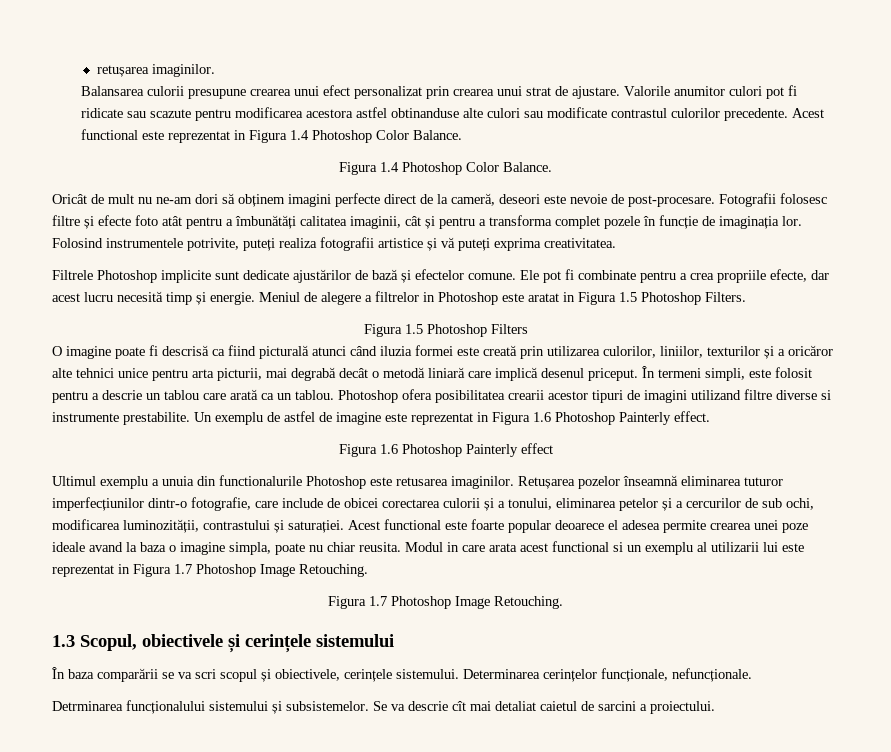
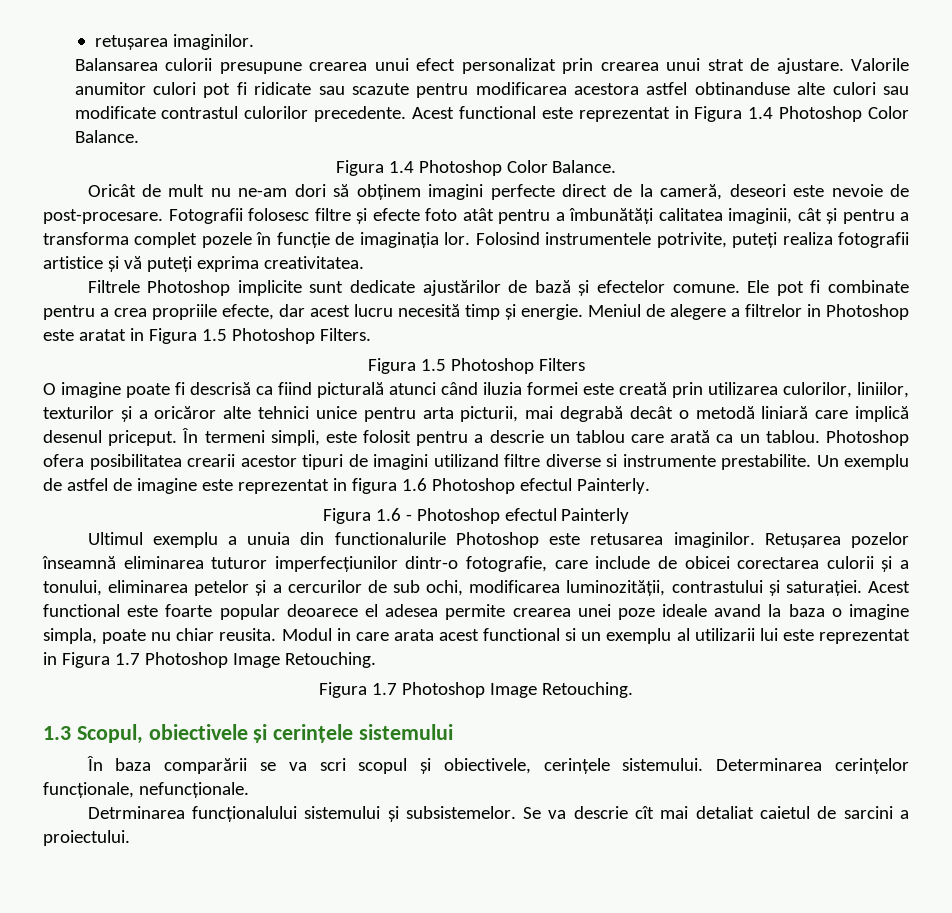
[492,411,710,425] [338,443,553,457] Figura 1.6 Photoshop Painterly effect. // Figura 1.6 Photoshop Painterly effect -> [351,478,650,494] [322,508,630,524] figura 1.6 Photoshop efectul Painterly. // Figura 1.6 - Photoshop efectul Painterly

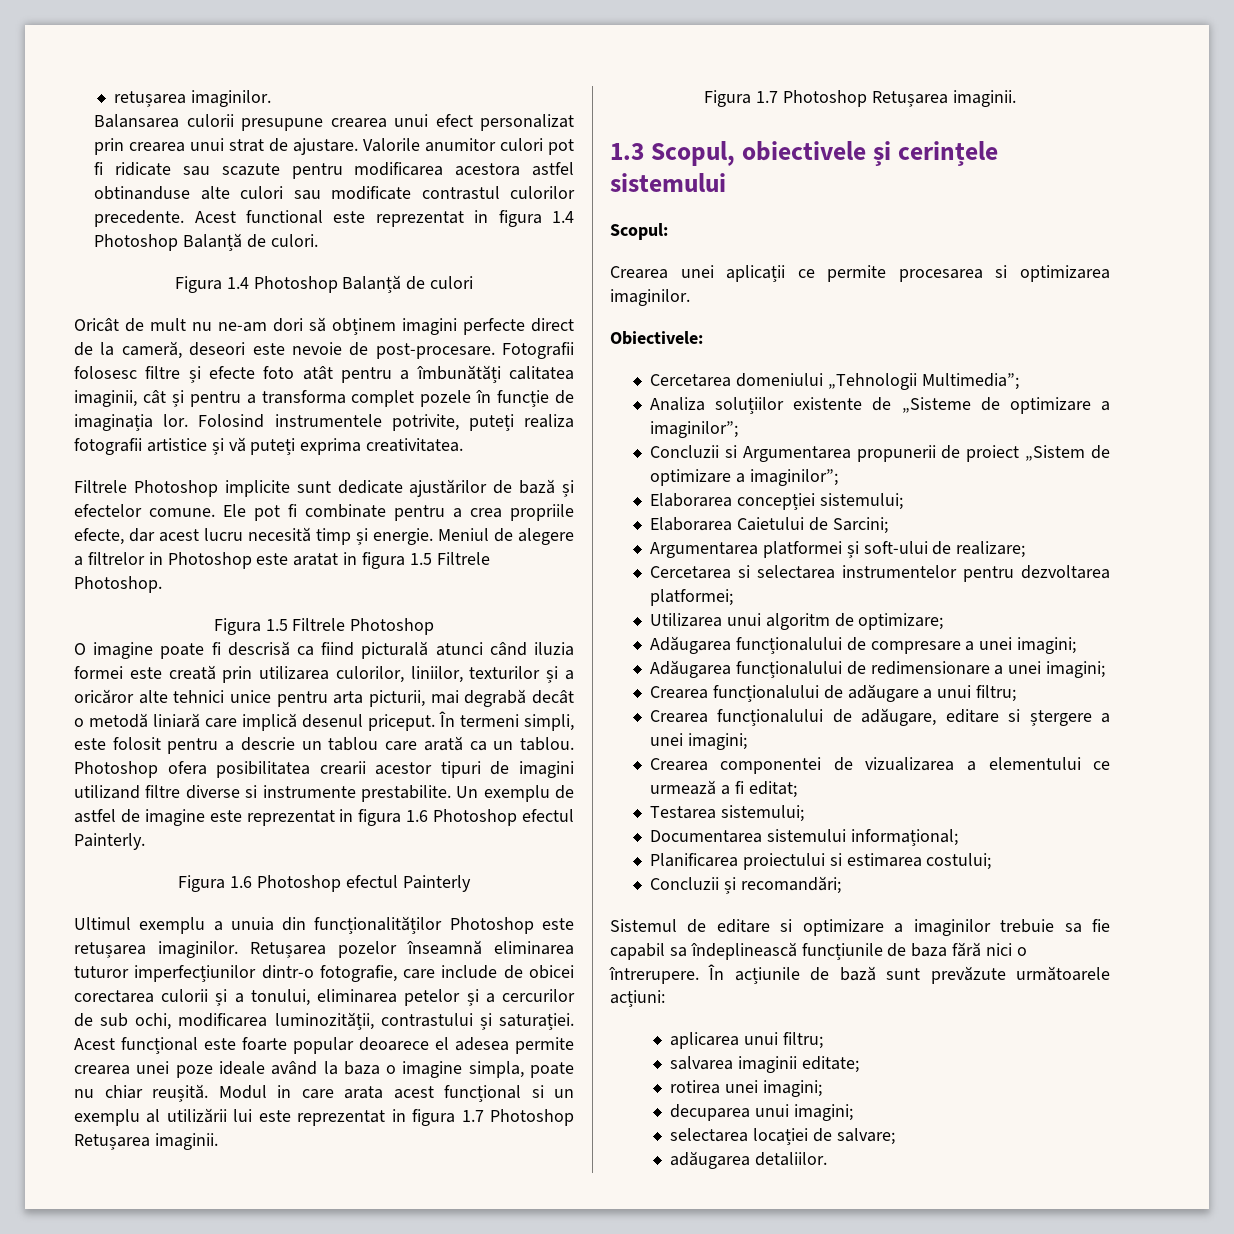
[694,106,909,122] [74,130,139,143] [335,160,617,176] Figura 1.4 Photoshop Color Balance. // Figura 1.4 Photoshop Color Balance. -> [498,210,574,227] [94,233,318,251] [174,275,474,293] figura 1.4 Photoshop Balanță de culori. // Figura 1.4 Photoshop Balanță de culori
[148,328,371,344] [367,358,585,374] Figura 1.5 Photoshop Filters. // Figura 1.5 Photoshop Filters -> [362,552,490,569] [74,576,162,593] [213,618,435,635] figura 1.5 Filtrele Photoshop. // Figura 1.5 Filtrele Photoshop
[405,514,412,521] - -> (253, 882) none
[334,532,664,548] functionalurile Photoshop este retusarea -> [314,916,574,934] [74,942,146,958] funcționalităților Photoshop este retușarea
[43,604,120,617] functional -> [121,1037,198,1054] funcțional
[714,604,762,617] avand -> [271,1061,318,1075] având
[219,628,277,641] reusita. -> [152,1084,208,1102] reușită.
[483,628,561,641] functional -> [444,1085,521,1102] funcțional
[694,628,755,641] utilizarii -> [166,1108,227,1123] utilizării
[61,652,376,668] [319,682,633,698] Figura 1.7 Photoshop Image Retouching. // Figura 1.7 Photoshop Image Retouching. -> [412,1109,575,1126] [74,1133,218,1150] [704,90,1016,107] figura 1.7 Photoshop Retușarea imaginii. // Figura 1.7 Photoshop Retușarea imaginii.
[86,756,909,774] [43,782,249,798] [87,806,909,822] [43,830,130,846] În baza comparării se va scri scopul și obiectivele, cerințele sistemului. Determinarea cerințelor funcționale, nefuncționale. // Detrminarea funcționalului sistemului și subsistemelor. Se va descrie cît mai detaliat caietul de sarcini a proiectului. -> [610,223,668,240] [610,265,1110,282] [610,289,690,306] [610,331,703,345] [649,373,1019,390] [649,397,1110,414] [649,421,738,438] [649,445,1110,462] [649,469,838,486] [649,493,903,510] [649,517,888,534] [649,541,1026,558] [649,565,1110,582] [649,589,733,606] [649,613,944,630] [649,636,1077,654] [649,660,1106,678] [649,684,1017,702] [649,708,1110,726] [649,733,747,750] [649,757,1110,774] [649,780,797,798] [649,805,804,822] [649,829,958,846] [649,853,992,870] [649,876,841,894] [610,919,1110,936] [610,942,1027,960] [609,964,1110,984] [610,990,665,1007] [670,1032,823,1049] [670,1056,859,1073] [670,1080,822,1097] [670,1104,853,1121] [670,1128,895,1145] [670,1151,827,1169] Scopul: // Crearea unei aplicații ce permite procesarea si optimizarea imaginilor. // Obiectivele: // Cercetarea domeniului „Tehnologii Multimedia”; // Analiza soluțiilor existente de „Sisteme de optimizare a imaginilor”; // Concluzii si Argumentarea propunerii de proiect „Sistem de optimizare a imaginilor”; // Elaborarea concepției sistemului; // Elaborarea Caietului de Sarcini; // Argumentarea platformei și soft-ului de realizare; // Cercetarea si selectarea instrumentelor pentru dezvoltarea platformei; // Utilizarea unui algoritm de optimizare; // Adăugarea funcționalului de compresare a unei imagini; // Adăugarea funcționalului de redimensionare a unei imagini; // Crearea funcționalului de adăugare a unui filtru; // Crearea funcționalului de adăugare, editare si ștergere a unei imagini; // Crearea componentei de vizualizarea a elementului ce urmează a fi editat; // Testarea sistemului; // Documentarea sistemului informațional; // Planificarea proiectului si estimarea costului; // Concluzii și recomandări; // Sistemul de editare si optimizare a imaginilor trebuie sa fie capabil sa îndeplinească funcțiunile de baza fără nici o întrerupere. În acțiunile de bază sunt prevăzute următoarele acțiuni: // aplicarea unui filtru; // salvarea imaginii editate; // rotirea unei imagini; // decuparea unui imagini; // selectarea locației de salvare; // adăugarea detaliilor.

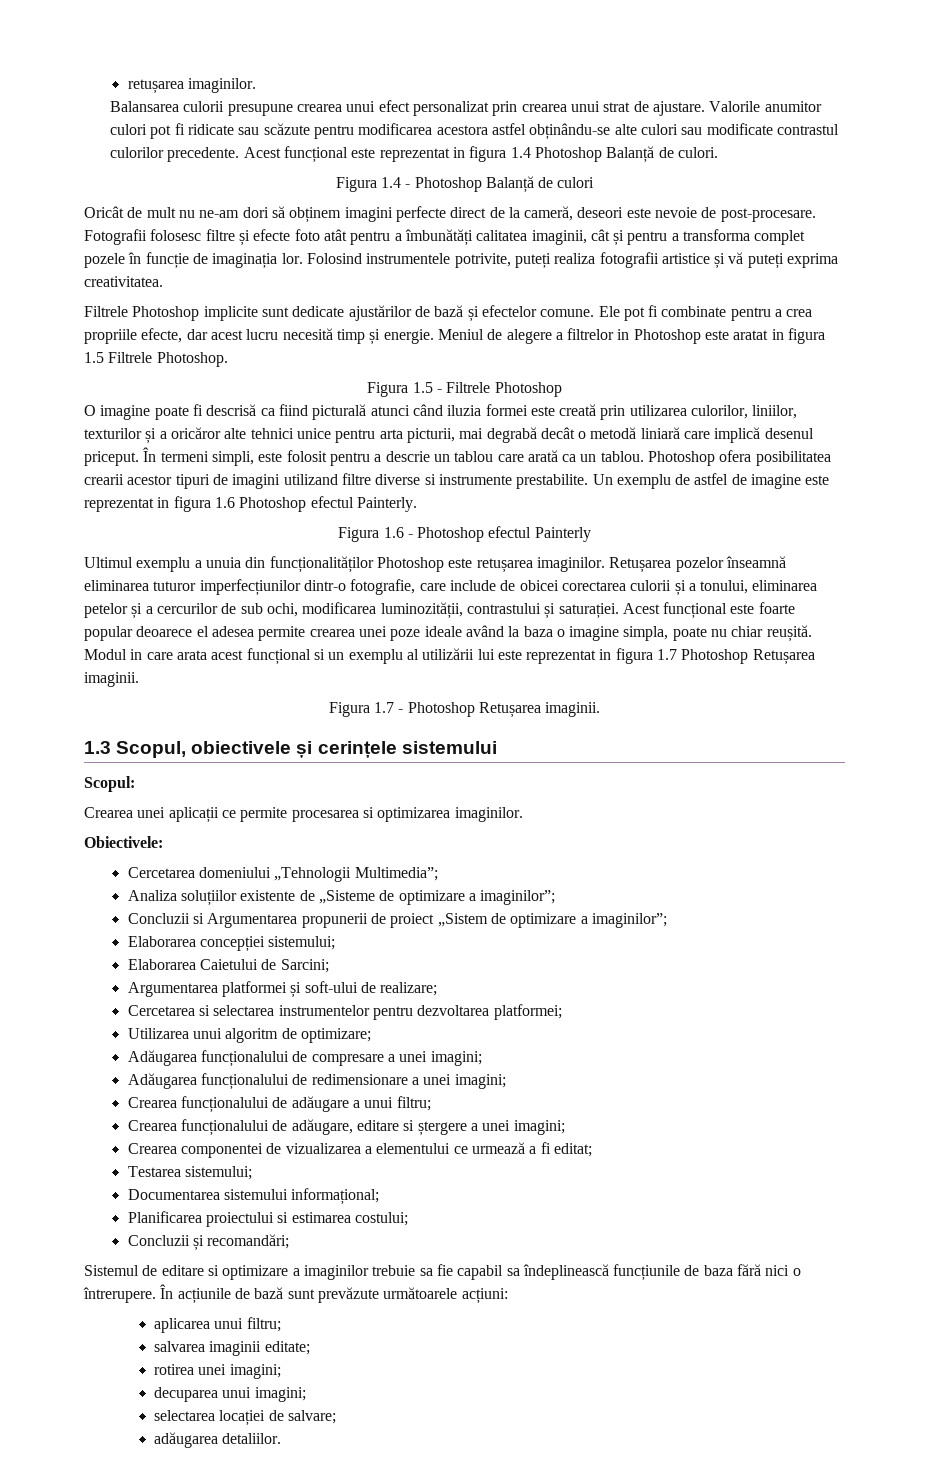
[221,163,280,176] scazute -> [263,123,310,135] scăzute
[94,186,191,200] obtinanduse -> [529,123,611,140] obținându-se
[245,210,323,224] functional -> [284,146,349,163] funcțional
(249, 283) none -> [405,184,411,188] -
(288, 625) none -> [437,389,442,393] -
(253, 882) none -> [407,534,413,538] -
(779, 97) none -> [398,709,404,713] -

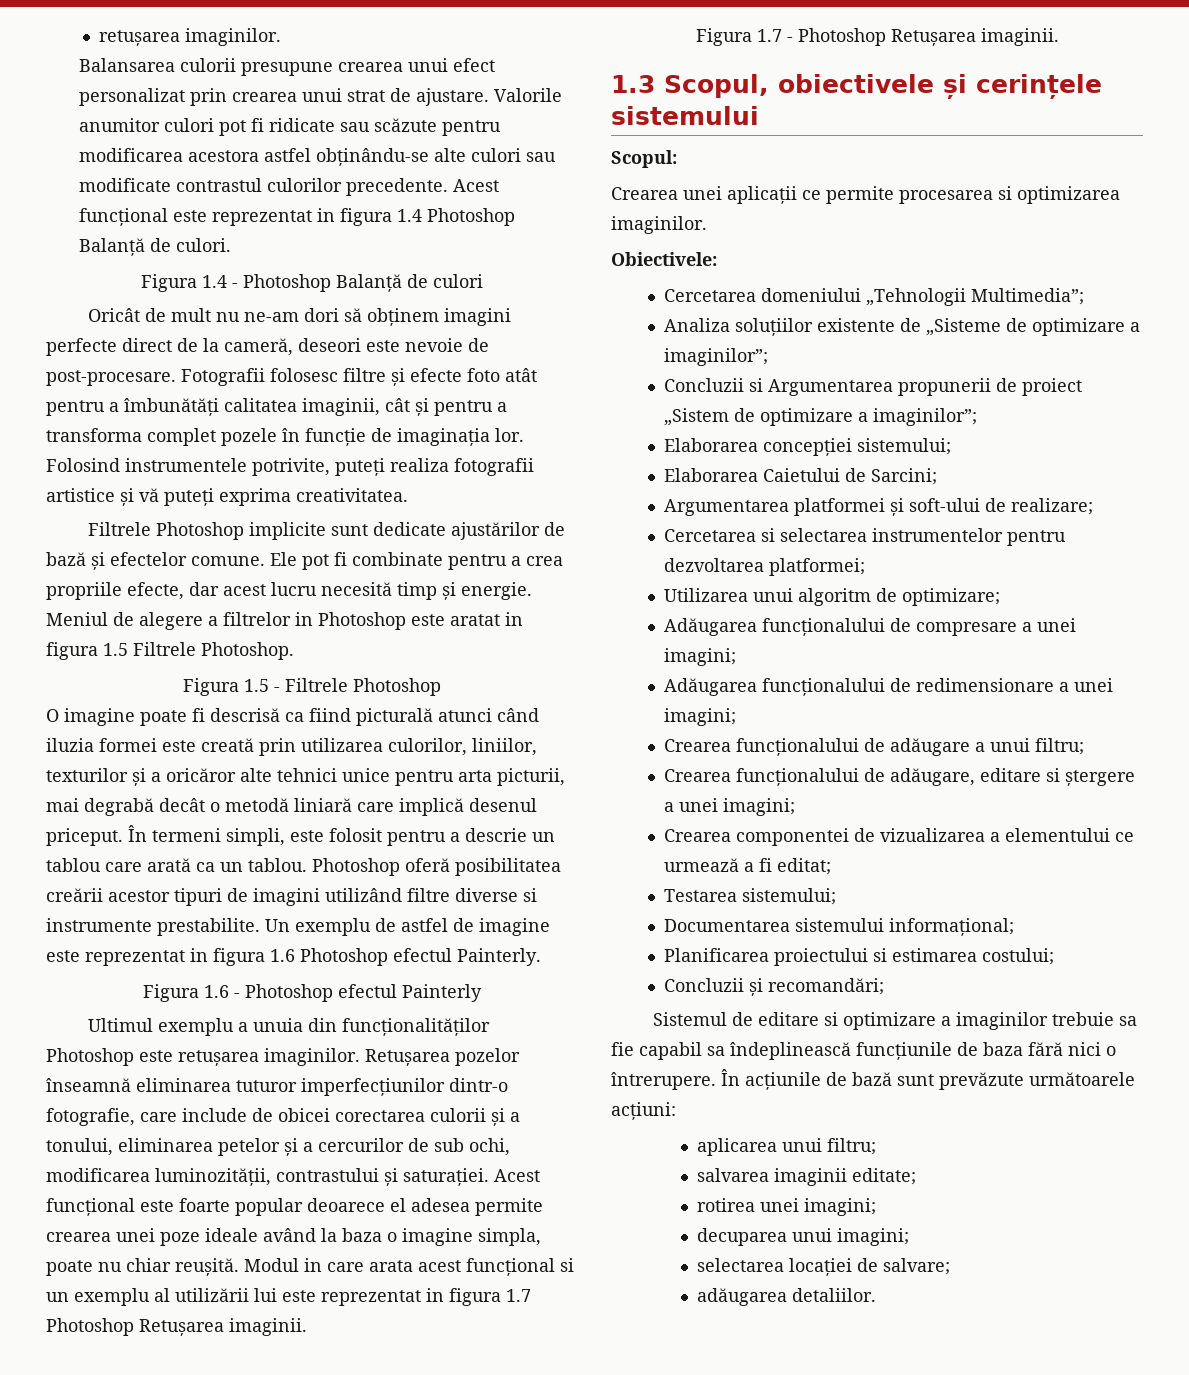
[719,450,831,466] [84,474,124,485] ofera posibilitatea crearii -> [405,858,561,876] [46,888,103,902] oferă posibilitatea creării
[283,474,338,485] utilizand -> [325,888,402,902] utilizând

